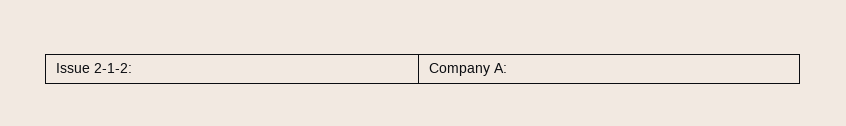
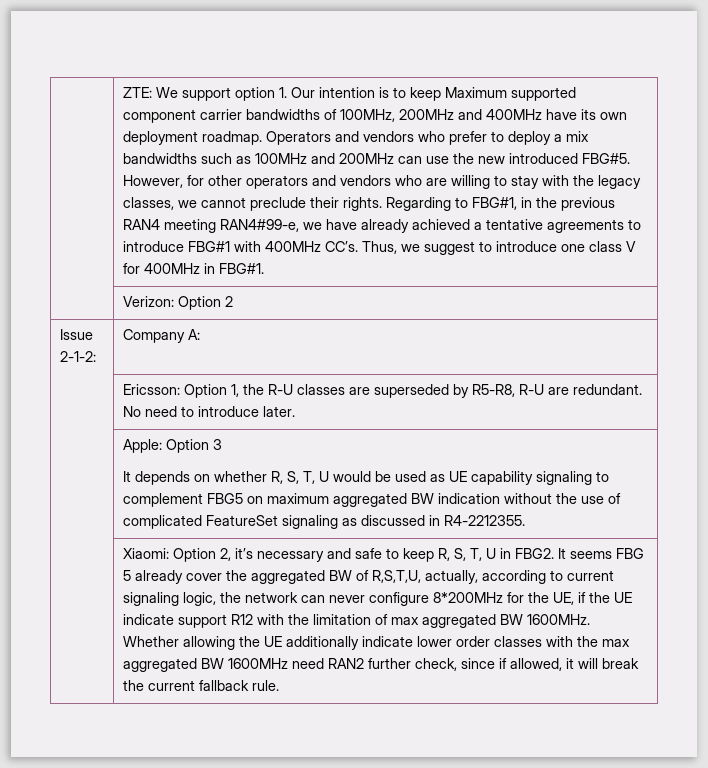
[55,63,132,73] [428,63,507,76] Issue 2-1-2: | Company A: -> [123,87,577,101] [123,109,628,123] [123,131,590,145] [123,153,631,164] [123,175,642,189] [123,197,616,211] [123,219,642,233] [123,241,637,255] [123,263,265,274] [123,296,234,310] [60,329,94,340] [60,351,97,362] [123,329,201,343] [123,384,643,398] [123,406,296,417] [123,439,223,453] [123,471,610,485] [123,493,622,507] [123,515,526,529] [123,548,645,562] [123,570,615,584] [123,592,633,606] [123,614,591,628] [123,636,631,650] [123,658,640,672] [123,680,280,691] | ZTE: We support option 1. Our intention is to keep Maximum supported component carrier bandwidths of 100MHz, 200MHz and 400MHz have its own deployment roadmap. Operators and vendors who prefer to deploy a mix bandwidths such as 100MHz and 200MHz can use the new introduced FBG#5. However, for other operators and vendors who are willing to stay with the legacy classes, we cannot preclude their rights. Regarding to FBG#1, in the previous RAN4 meeting RAN4#99-e, we have already achieved a tentative agreements to introduce FBG#1 with 400MHz CC’s. Thus, we suggest to introduce one class V for 400MHz in FBG#1. // | Verizon: Option 2 // Issue 2-1-2: | Company A: // | Ericsson: Option 1, the R-U classes are superseded by R5-R8, R-U are redundant. No need to introduce later. // | Apple: Option 3 // It depends on whether R, S, T, U would be used as UE capability signaling to complement FBG5 on maximum aggregated BW indication without the use of complicated FeatureSet signaling as discussed in R4-2212355. // | Xiaomi: Option 2, it’s necessary and safe to keep R, S, T, U in FBG2. It seems FBG 5 already cover the aggregated BW of R,S,T,U, actually, according to current signaling logic, the network can never configure 8*200MHz for the UE, if the UE indicate support R12 with the limitation of max aggregated BW 1600MHz. Whether allowing the UE additionally indicate lower order classes with the max aggregated BW 1600MHz need RAN2 further check, since if allowed, it will break the current fallback rule.

